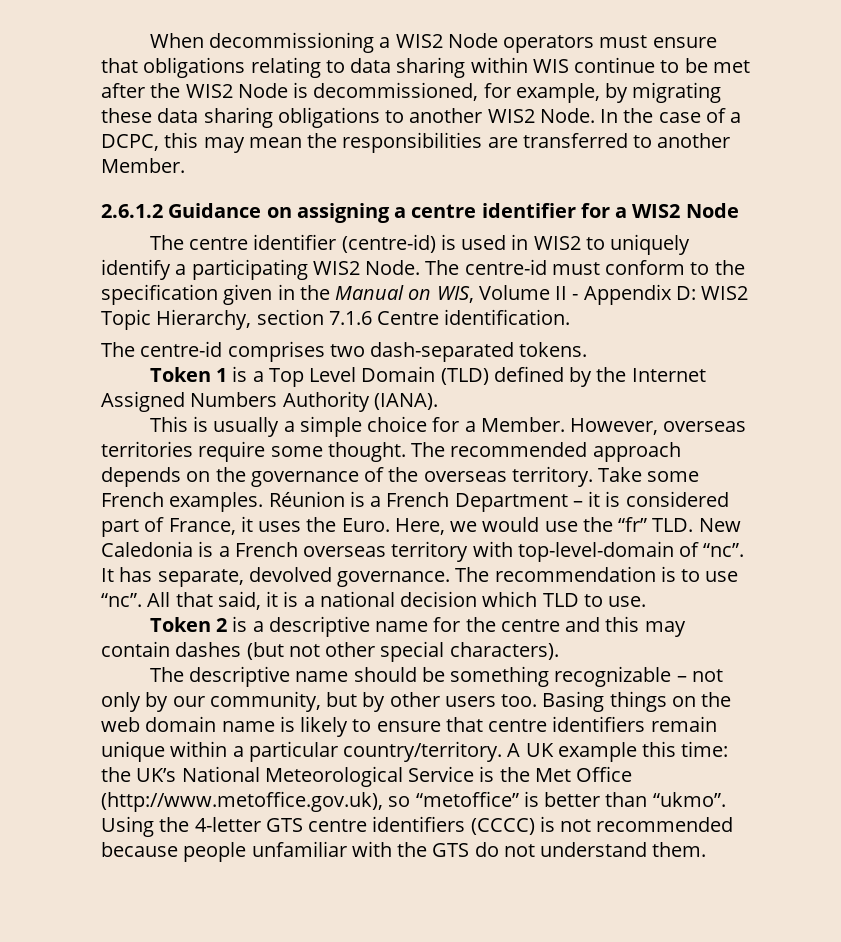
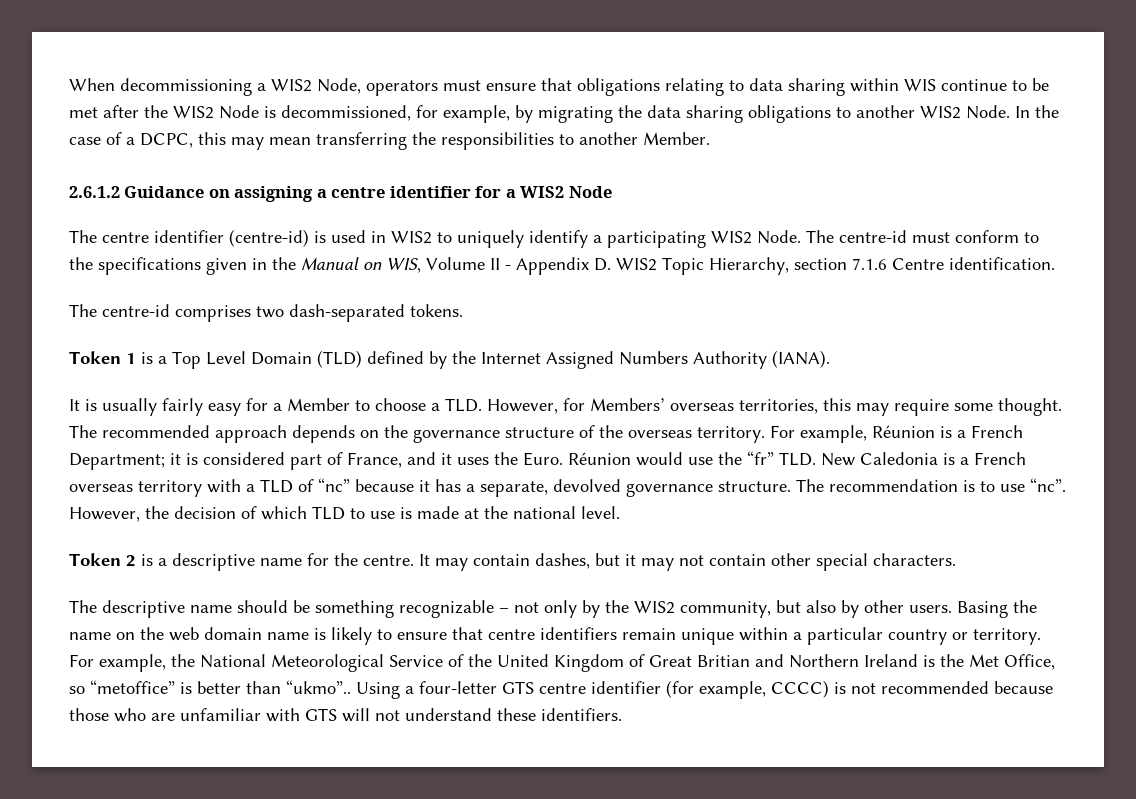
[447,33,498,48] Node -> [317,78,361,94] Node,
[101,108,152,123] these -> [618,105,642,118] the
(302, 142) none -> [316,132,407,150] transferring
[487,133,628,148] are transferred -> (554, 141) none
[101,284,218,305] specification -> [98,257,201,275] specifications
[675,286,696,300] D: -> [594,258,611,271] D.
[149,416,188,432] This -> [69,399,80,411] It
[283,416,747,437] [101,441,193,457] a simple choice for a Member. However, overseas territories -> [162,398,889,416] fairly easy for a Member to choose a TLD. However, for Members’ overseas territories, this may
(359, 479) none -> [505,427,574,438] structure
[598,467,700,482] [101,492,264,512] Take some French examples. -> [770,425,867,443] For example,
[454,493,583,512] Department – -> [69,453,165,470] Department;
(236, 526) none -> [407,452,436,465] and
[394,518,478,535] Here, we -> [568,452,631,465] Réunion
[517,541,745,562] [101,567,451,587] top-level-domain of “nc”. It has separate, devolved governance. -> [246,478,791,497] a TLD of “nc” because it has a separate, devolved governance structure.
[147,591,647,610] All that said, it is a national decision which TLD to use. -> [69,506,620,522] However, the decision of which TLD to use is made at the national level.
[500,616,686,637] [101,641,320,660] centre and this may contain dashes (but not -> [363,553,766,571] centre. It may contain dashes, but it may not contain
[449,642,559,660] characters). -> [873,553,956,566] characters.
[172,696,205,707] our -> [605,600,675,614] the WIS2
(358, 699) none -> [806,600,836,613] also
[444,691,667,712] users too. Basing things -> [909,600,1037,618] [69,632,111,640] users. Basing the name
[343,741,729,762] [101,766,475,787] country/territory. A UK example this time: the UK’s National Meteorological Service -> [888,628,1041,645] [69,654,918,672] country or territory. For example, the National Meteorological Service of the United Kingdom of Great Britian and Northern Ireland
[576,766,633,782] [101,791,383,812] Office (http://www.metoffice.gov.uk), -> [1004,654,1055,670] Office,
[652,792,726,807] [101,816,734,837] [101,841,707,862] “ukmo”. Using the 4-letter GTS centre identifiers (CCCC) is not recommended because people unfamiliar with the GTS do not understand them. -> [286,680,1053,699] [69,708,622,722] “ukmo”.. Using a four-letter GTS centre identifier (for example, CCCC) is not recommended because those who are unfamiliar with GTS will not understand these identifiers.

